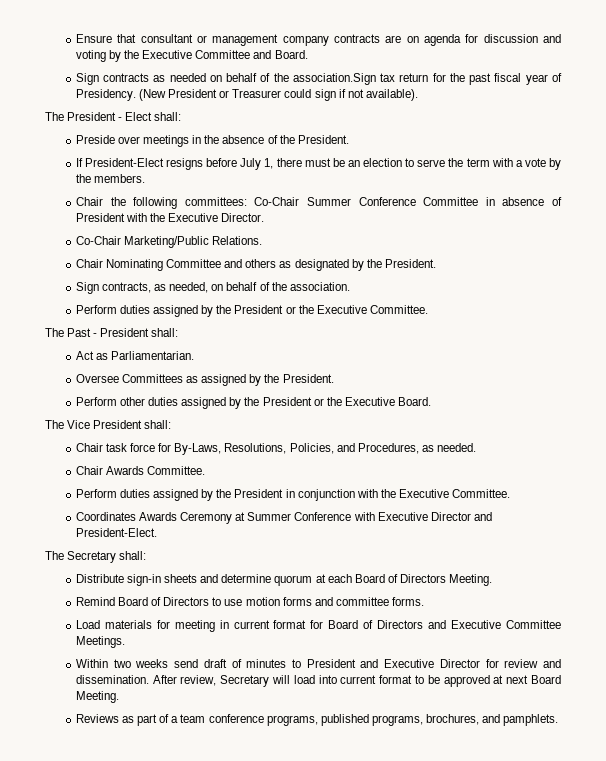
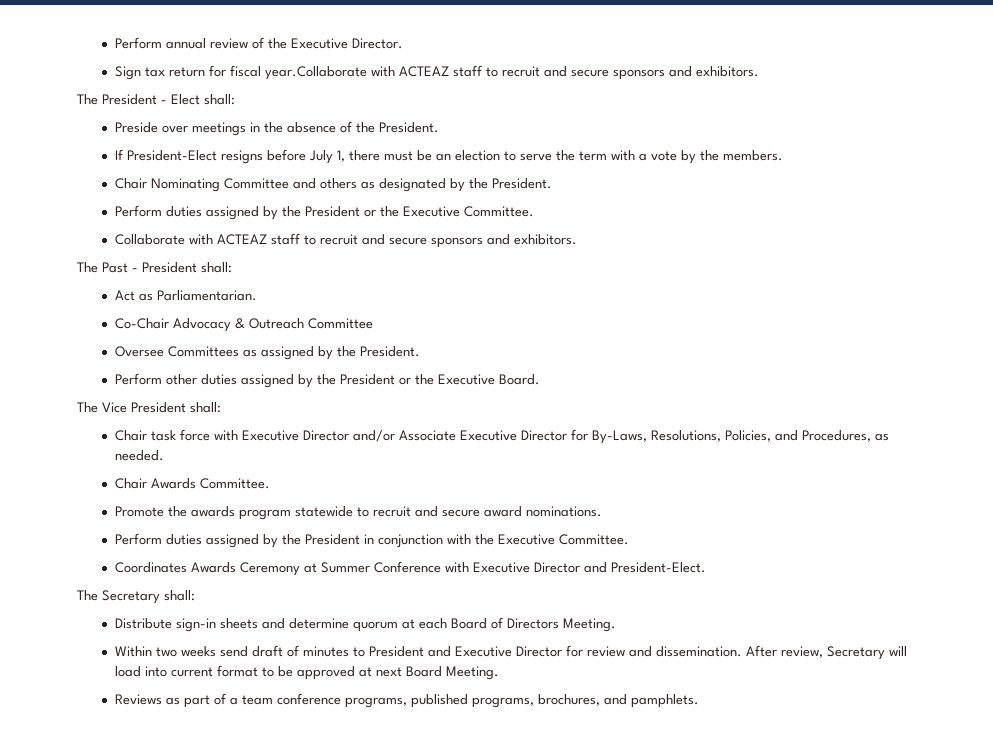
[75,34,561,46] [75,50,308,62] [75,73,562,85] [75,89,418,101] Ensure that consultant or management company contracts are on agenda for discussion and voting by the Executive Committee and Board. // Sign contracts as needed on behalf of the association.Sign tax return for the past fiscal year of Presidency. (New President or Treasurer could sign if not available). -> [115,37,404,49] [115,65,760,80] Perform annual review of the Executive Director. // Sign tax return for fiscal year.Collaborate with ACTEAZ staff to recruit and secure sponsors and exhibitors.
[75,197,562,209] [75,213,265,222] [75,236,263,248] // Chair the following committees: Co-Chair Summer Conference Committee in absence of President with the Executive Director. // Co-Chair Marketing/Public Relations. -> (784, 155) none
[75,282,350,294] // Sign contracts, as needed, on behalf of the association. -> (553, 183) none
(428, 309) none -> [115,233,578,248] // Collaborate with ACTEAZ staff to recruit and secure sponsors and exhibitors.
(195, 355) none -> [115,318,374,332] // Co-Chair Advocacy & Outreach Committee
(156, 447) none -> [214,430,568,442] with Executive Director and/or Associate Executive Director
(206, 470) none -> [115,506,603,520] // Promote the awards program statewide to recruit and secure award nominations.
[75,597,424,606] [75,620,561,632] [75,636,125,648] // Remind Board of Directors to use motion forms and committee forms. // Load materials for meeting in current format for Board of Directors and Executive Committee Meetings. -> (617, 625) none

